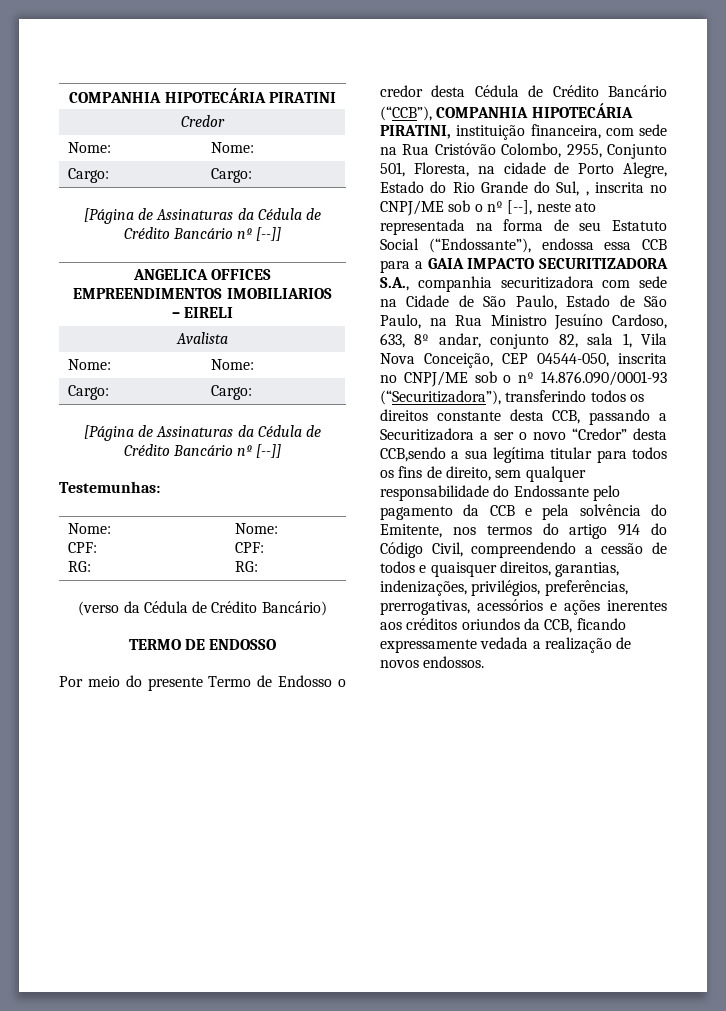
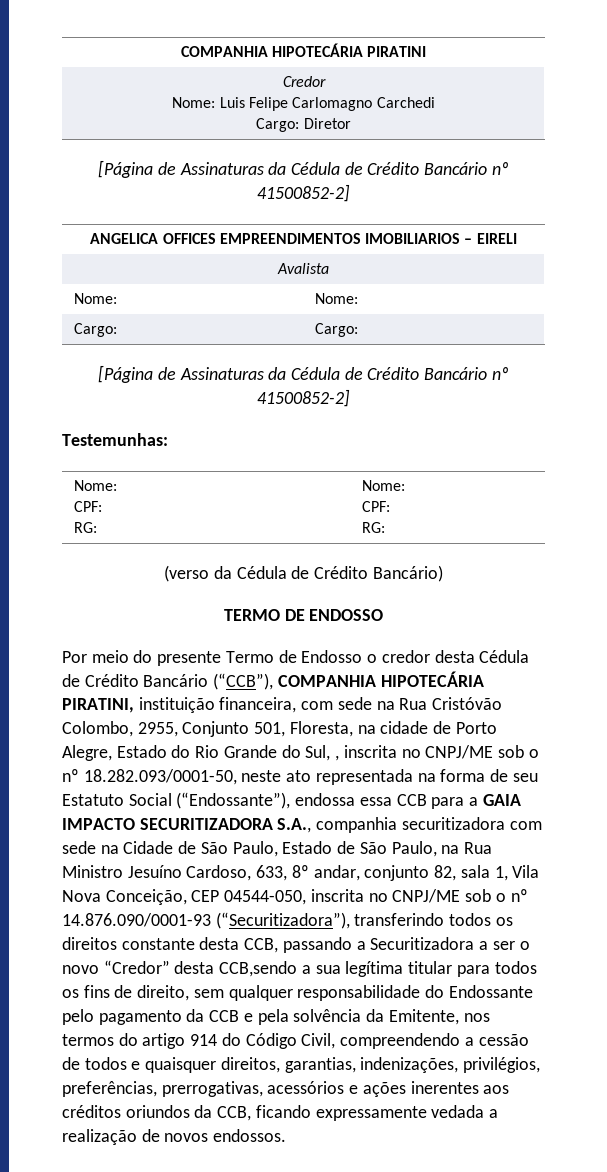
[67,142,111,153] [210,142,254,153] [67,168,109,183] [210,168,252,183] [83,208,322,224] [123,227,282,241] // Nome: | Nome: // Cargo: | Cargo: // [Página de Assinaturas da Cédula de Crédito Bancário nº [--]] -> [172,97,435,111] [256,118,351,132] [98,160,509,178] [257,184,350,202] // Nome: Luis Felipe Carlomagno Carchedi // Cargo: Diretor // [Página de Assinaturas da Cédula de Crédito Bancário nº 41500852-2]
[256,444,282,458] [--]] -> [257,389,350,407] 41500852-2]
[507,200,533,215] [--], -> [83,769,237,785] 18.282.093/0001-50,
[651,504,667,516] do -> [366,1009,385,1022] da

